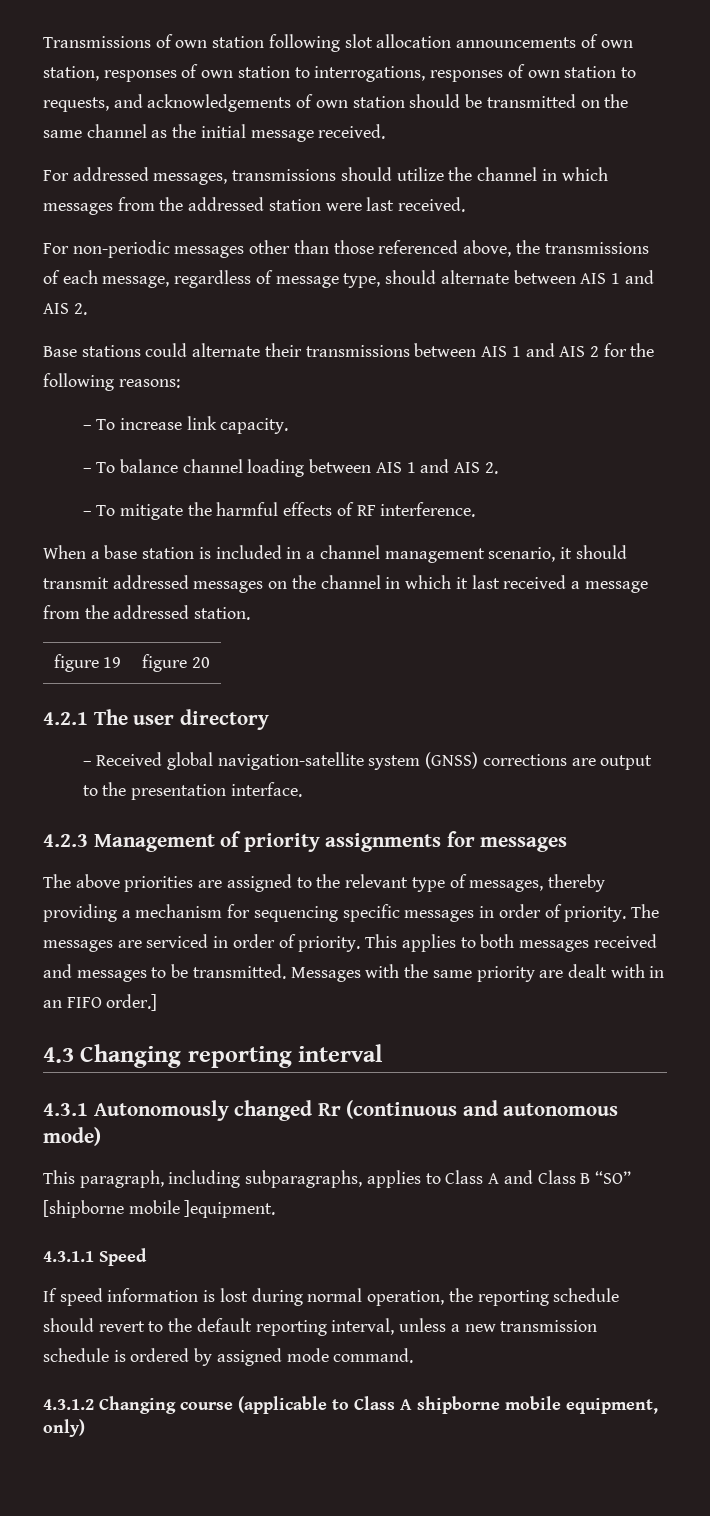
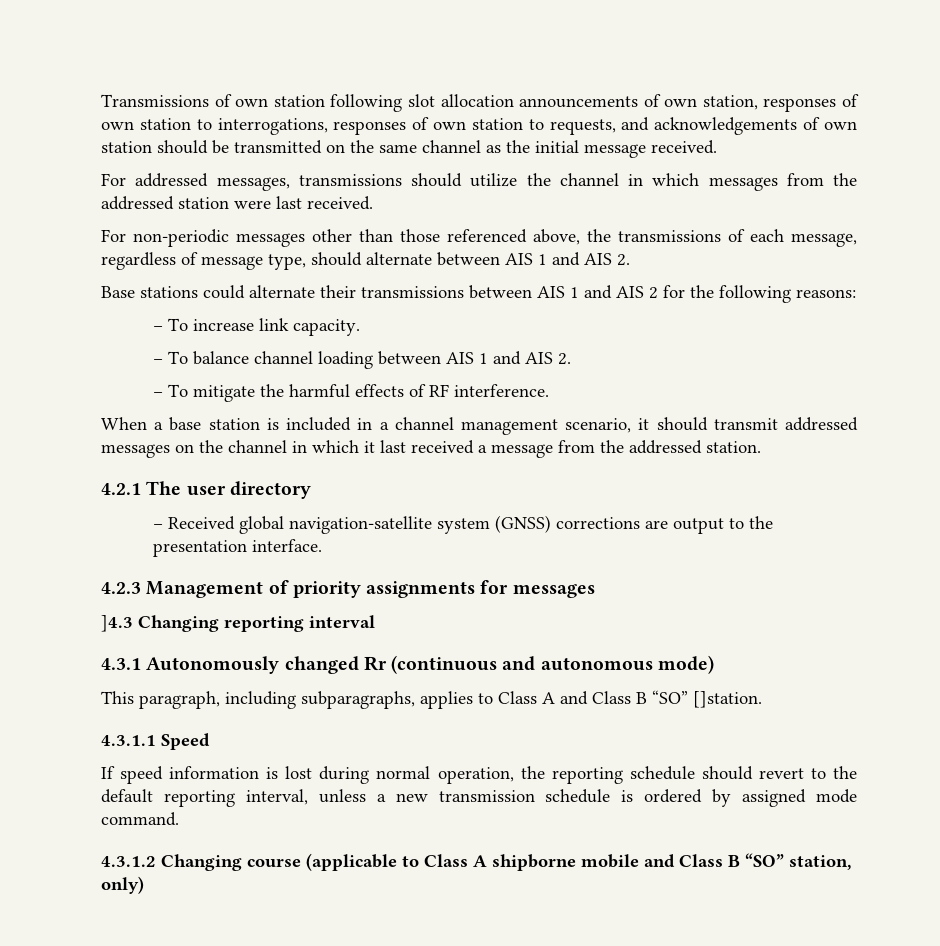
[53,654,122,672] [142,654,210,672] // figure 19 | figure 20 -> (761, 447) none
[43,874,605,892] [43,904,659,922] [43,934,657,952] [43,964,665,982] [43,994,158,1011] [43,1047,74,1063] The above priorities are assigned to the relevant type of messages, thereby providing a mechanism for sequencing specific messages in order of priority. The messages are serviced in order of priority. This applies to both messages received and messages to be transmitted. Messages with the same priority are dealt with in an FIFO order.] // 4.3 -> [101,615,133,632] ]4.3
[43,1200,276,1218] [shipborne mobile ]equipment. -> [693,691,762,708] []station.
[566,1398,658,1414] equipment, -> [644,853,852,870] and Class B “SO” station,

